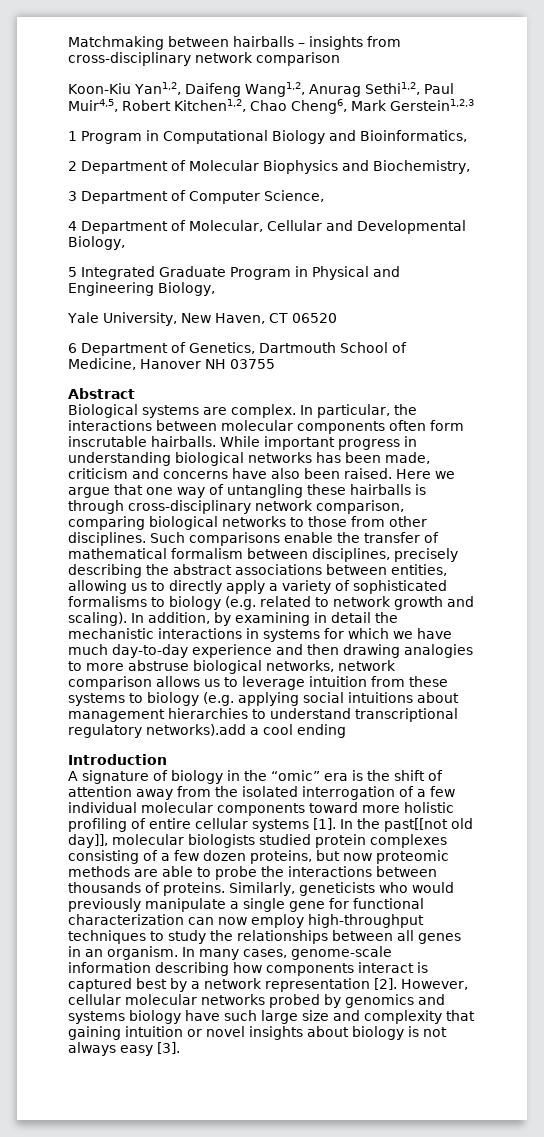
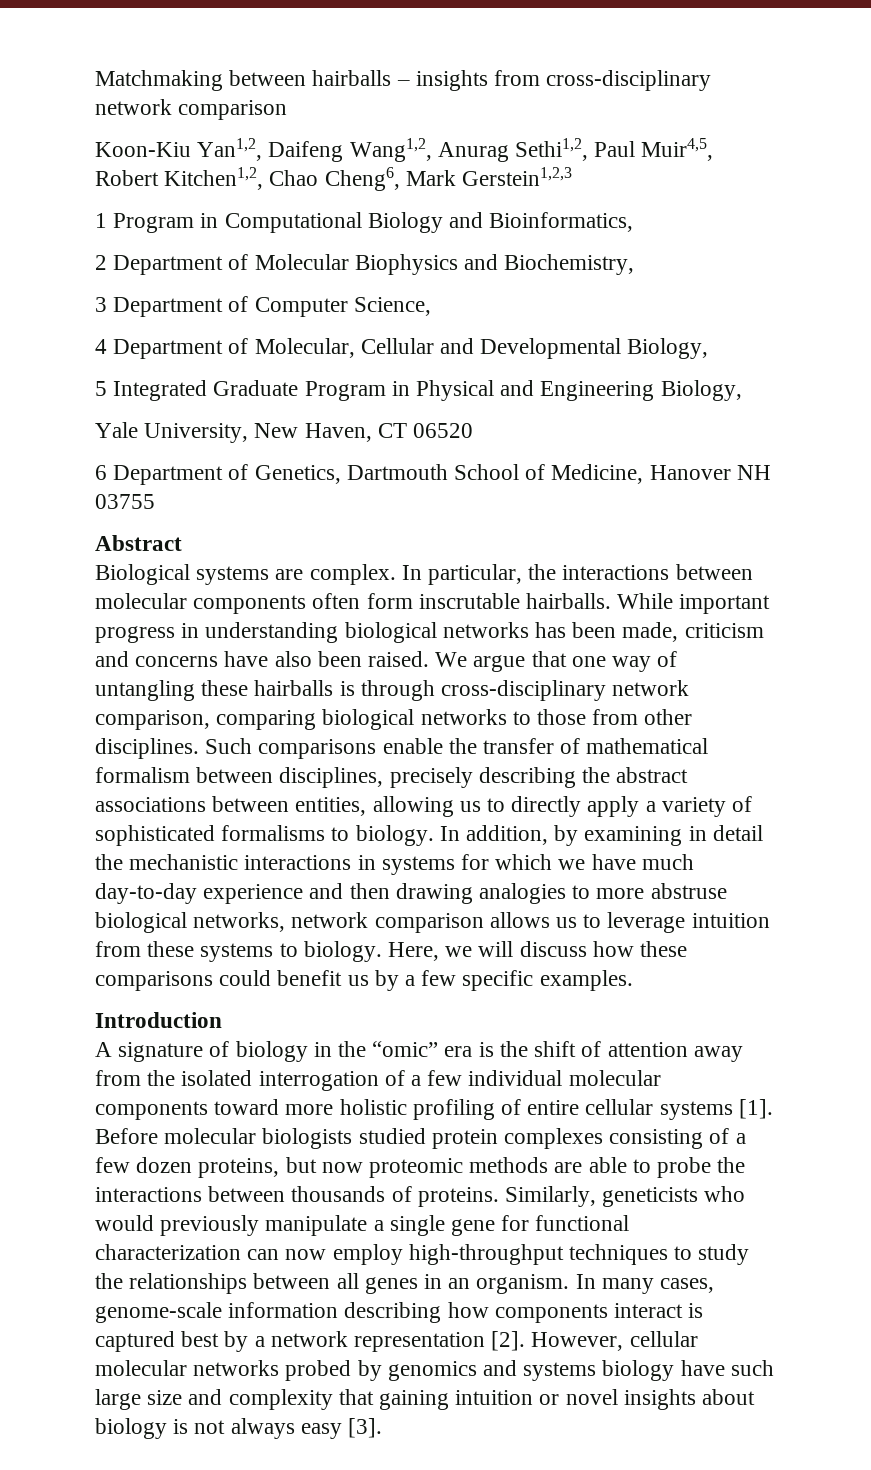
[396,469,455,479] Here we -> [435,652,468,667] We
[169,596,474,610] [68,612,127,626] biology (e.g. related to network growth and scaling). -> [355,825,434,846] biology.
[147,692,459,706] [68,708,458,722] [68,724,346,738] biology (e.g. applying social intuitions about management hierarchies to understand transcriptional regulatory networks).add a cool ending -> [303,941,688,962] [95,970,633,991] biology. Here, we will discuss how these comparisons could benefit us by a few specific examples.
[340,818,473,832] [68,834,108,848] In the past[[not old day]], -> [95,1128,158,1144] Before

